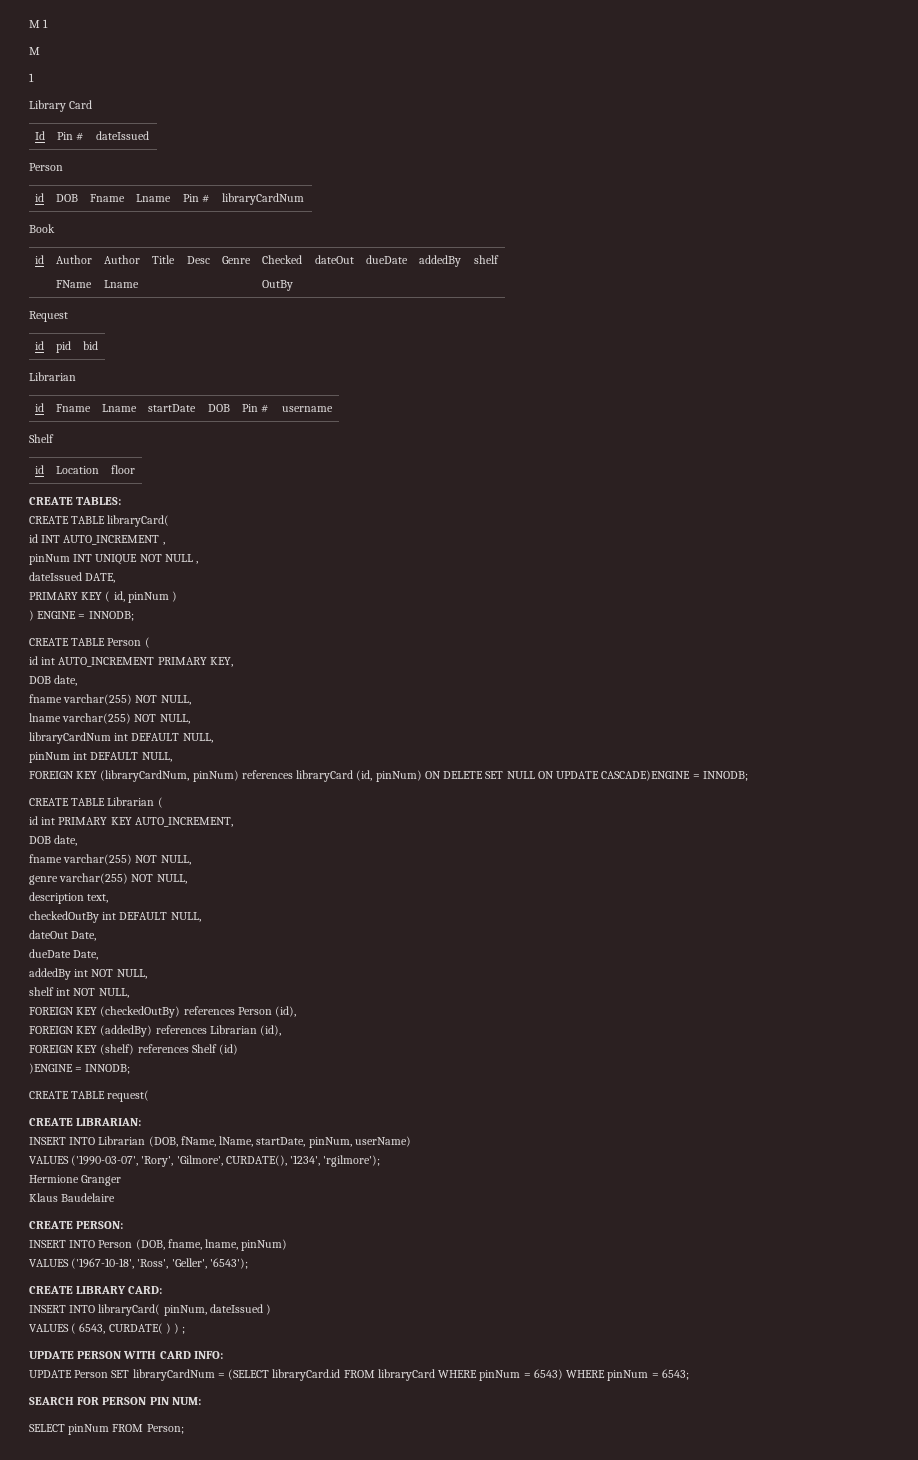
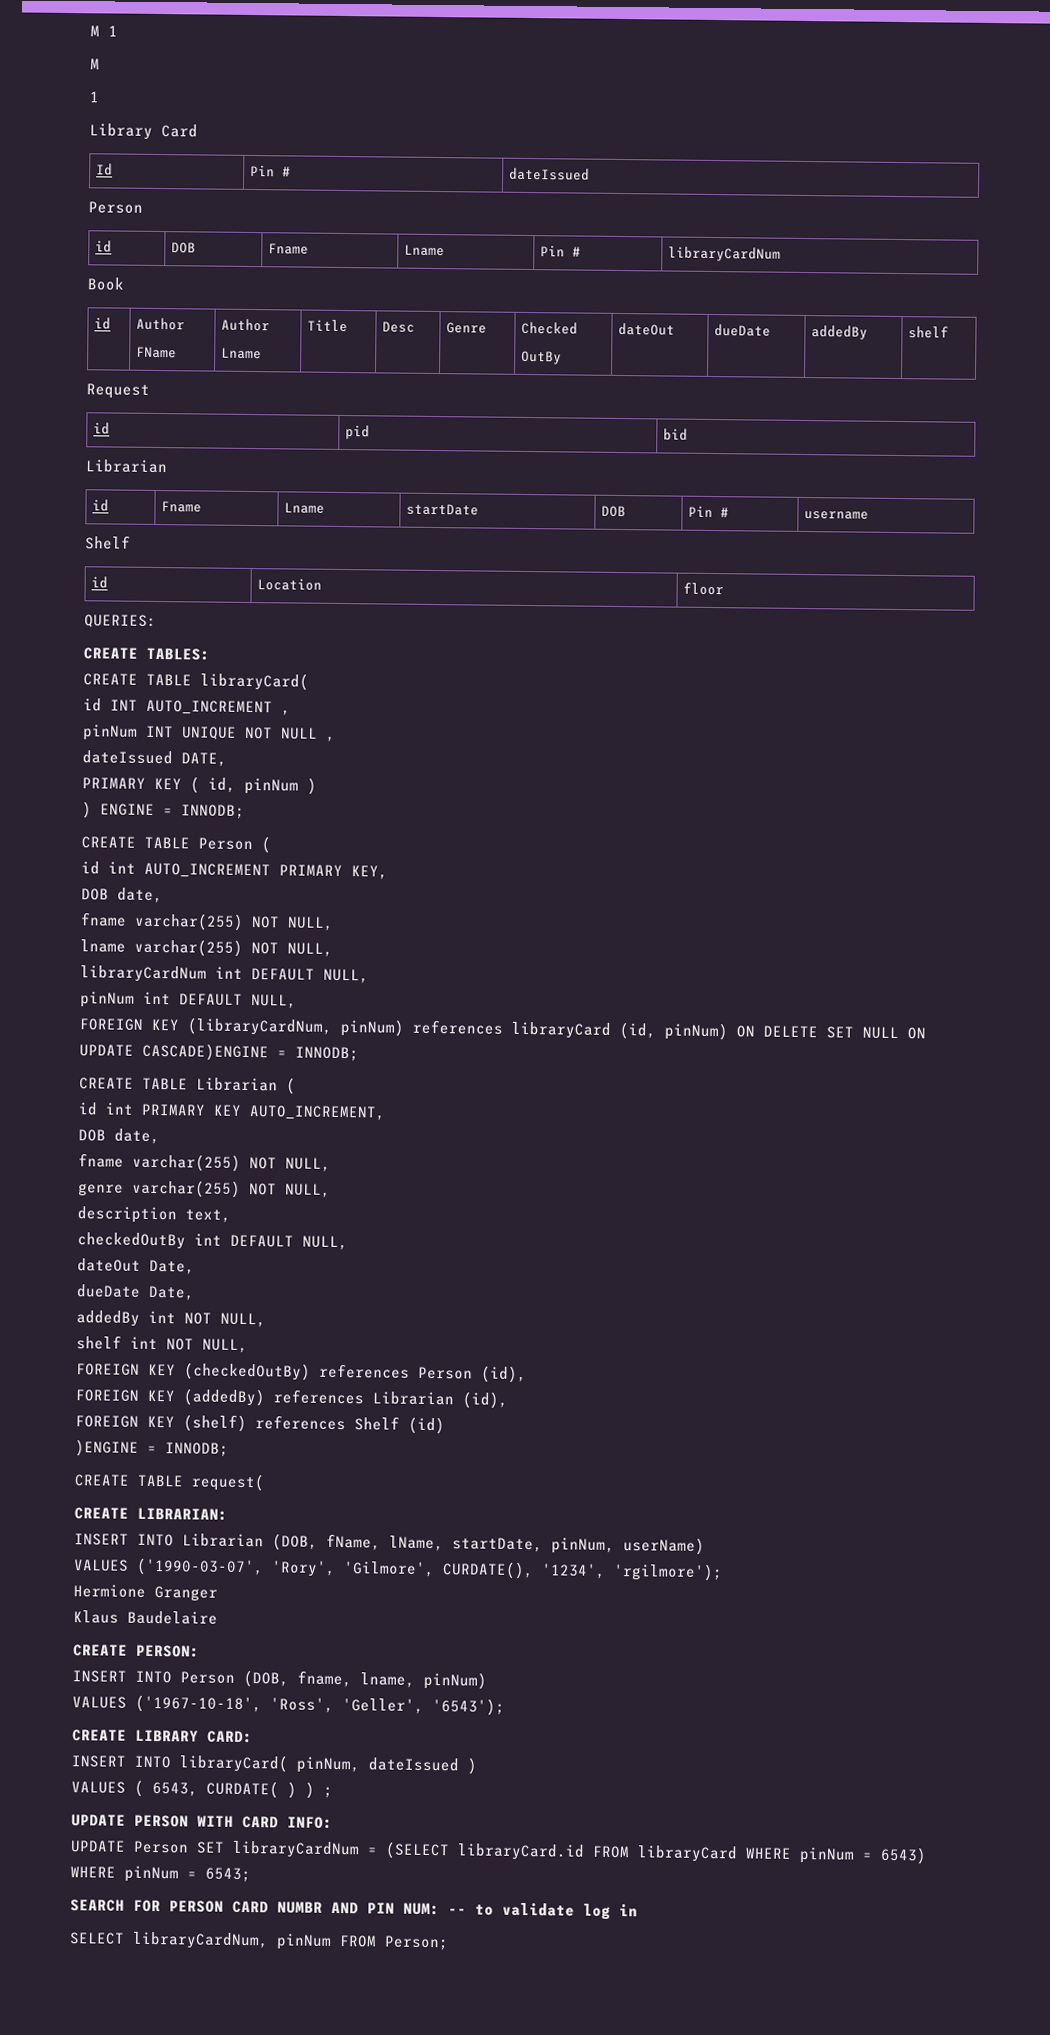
(135, 469) none -> [84,614,157,628] // QUERIES:
(147, 1401) none -> [232,1900,359,1914] CARD NUMBR AND
(201, 1401) none -> [448,1902,638,1920] -- to validate log in
(65, 1428) none -> [132,1931,269,1950] libraryCardNum,

